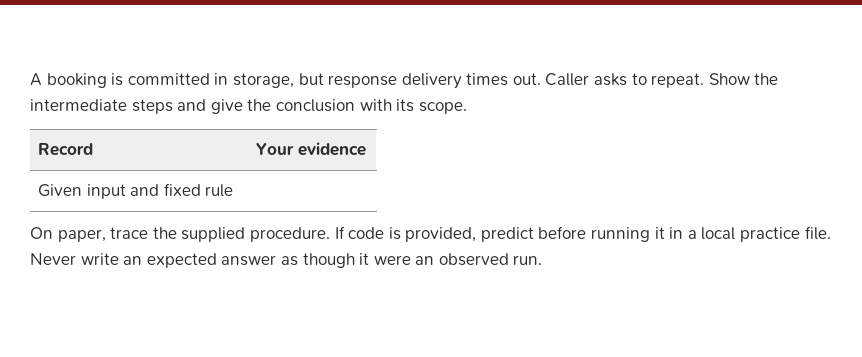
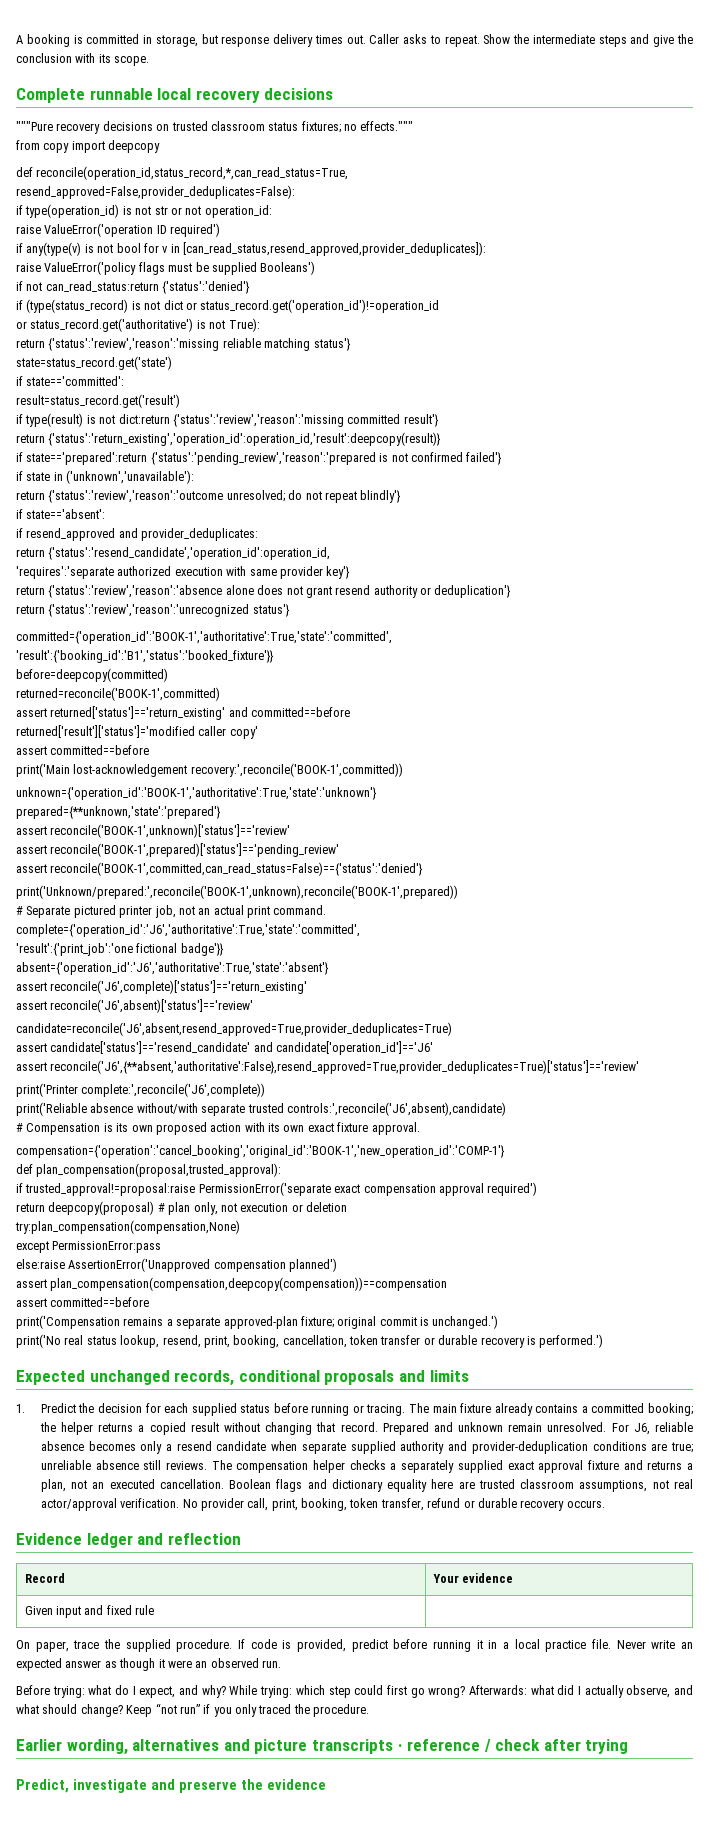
(467, 108) none -> [16,88,334,103] [16,121,414,134] [16,140,161,153] [16,166,349,180] [16,185,295,199] [16,204,272,218] [16,223,221,237] [16,242,486,256] [16,261,316,275] [16,281,251,294] [16,299,440,313] [16,318,260,332] [16,338,351,351] [16,356,172,370] [16,376,125,386] [16,394,180,408] [16,413,439,427] [16,432,442,446] [16,452,503,465] [16,470,195,484] [16,490,402,503] [16,509,106,519] [16,528,259,541] [16,547,331,560] [16,566,351,579] [16,585,512,598] [16,604,290,617] [16,631,392,644] [16,650,274,663] [16,668,168,682] [16,687,220,701] [16,706,351,720] [16,725,258,739] [16,745,150,755] [16,763,403,777] [16,787,377,800] [16,806,221,819] [16,824,291,838] [16,843,340,857] [16,862,424,876] [16,885,458,899] [16,905,327,918] [16,924,360,937] [16,943,224,956] [16,962,329,975] [16,980,308,994] [16,999,254,1013] [16,1022,452,1036] [16,1041,434,1055] [16,1060,640,1074] [16,1083,266,1097] [16,1102,506,1116] [16,1122,420,1135] [16,1145,505,1158] [16,1163,282,1177] [16,1182,538,1196] [16,1201,347,1215] [15,1220,240,1234] [16,1241,162,1253] [16,1258,338,1272] [16,1277,448,1291] [16,1297,150,1307] [16,1315,499,1329] [16,1334,604,1348] [16,1370,469,1386] [16,1403,693,1416] [39,1422,693,1435] [40,1441,693,1454] [40,1460,694,1473] [40,1479,693,1492] [40,1498,605,1511] [16,1533,241,1548] // Complete runnable local recovery decisions // """Pure recovery decisions on trusted classroom status fixtures; no effects.""" // from copy import deepcopy // def reconcile(operation_id,status_record,*,can_read_status=True, // resend_approved=False,provider_deduplicates=False): // if type(operation_id) is not str or not operation_id: // raise ValueError('operation ID required') // if any(type(v) is not bool for v in [can_read_status,resend_approved,provider_deduplicates]): // raise ValueError('policy flags must be supplied Booleans') // if not can_read_status:return {'status':'denied'} // if (type(status_record) is not dict or status_record.get('operation_id')!=operation_id // or status_record.get('authoritative') is not True): // return {'status':'review','reason':'missing reliable matching status'} // state=status_record.get('state') // if state=='committed': // result=status_record.get('result') // if type(result) is not dict:return {'status':'review','reason':'missing committed result'} // return {'status':'return_existing','operation_id':operation_id,'result':deepcopy(result)} // if state=='prepared':return {'status':'pending_review','reason':'prepared is not confirmed failed'} // if state in ('unknown','unavailable'): // return {'status':'review','reason':'outcome unresolved; do not repeat blindly'} // if state=='absent': // if resend_approved and provider_deduplicates: // return {'status':'resend_candidate','operation_id':operation_id, // 'requires':'separate authorized execution with same provider key'} // return {'status':'review','reason':'absence alone does not grant resend authority or deduplication'} // return {'status':'review','reason':'unrecognized status'} // committed={'operation_id':'BOOK-1','authoritative':True,'state':'committed', // 'result':{'booking_id':'B1','status':'booked_fixture'}} // before=deepcopy(committed) // returned=reconcile('BOOK-1',committed) // assert returned['status']=='return_existing' and committed==before // returned['result']['status']='modified caller copy' // assert committed==before // print('Main lost-acknowledgement recovery:',reconcile('BOOK-1',committed)) // unknown={'operation_id':'BOOK-1','authoritative':True,'state':'unknown'} // prepared={**unknown,'state':'prepared'} // assert reconcile('BOOK-1',unknown)['status']=='review' // assert reconcile('BOOK-1',prepared)['status']=='pending_review' // assert reconcile('BOOK-1',committed,can_read_status=False)=={'status':'denied'} // print('Unknown/prepared:',reconcile('BOOK-1',unknown),reconcile('BOOK-1',prepared)) // # Separate pictured printer job, not an actual print command. // complete={'operation_id':'J6','authoritative':True,'state':'committed', // 'result':{'print_job':'one fictional badge'}} // absent={'operation_id':'J6','authoritative':True,'state':'absent'} // assert reconcile('J6',complete)['status']=='return_existing' // assert reconcile('J6',absent)['status']=='review' // candidate=reconcile('J6',absent,resend_approved=True,provider_deduplicates=True) // assert candidate['status']=='resend_candidate' and candidate['operation_id']=='J6' // assert reconcile('J6',{**absent,'authoritative':False},resend_approved=True,provider_deduplicates=True)['status']=='review' // print('Printer complete:',reconcile('J6',complete)) // print('Reliable absence without/with separate trusted controls:',reconcile('J6',absent),candidate) // # Compensation is its own proposed action with its own exact fixture approval. // compensation={'operation':'cancel_booking','original_id':'BOOK-1','new_operation_id':'COMP-1'} // def plan_compensation(proposal,trusted_approval): // if trusted_approval!=proposal:raise PermissionError('separate exact compensation approval required') // return deepcopy(proposal) # plan only, not execution or deletion // try:plan_compensation(compensation,None) // except PermissionError:pass // else:raise AssertionError('Unapproved compensation planned') // assert plan_compensation(compensation,deepcopy(compensation))==compensation // assert committed==before // print('Compensation remains a separate approved-plan fixture; original commit is unchanged.') // print('No real status lookup, resend, print, booking, cancellation, token transfer or durable recovery is performed.') // Expected unchanged records, conditional proposals and limits // 1. Predict the decision for each supplied status before running or tracing. The main fixture already contains a committed booking; the helper returns a copied result without changing that record. Prepared and unknown remain unresolved. For J6, reliable absence becomes only a resend candidate when separate supplied authority and provider-deduplication conditions are true; unreliable absence still reviews. The compensation helper checks a separately supplied exact approval fixture and returns a plan, not an executed cancellation. Boolean flags and dictionary equality here are trusted classroom assumptions, not real actor/approval verification. No provider call, print, booking, token transfer, refund or durable recovery occurs. // Evidence ledger and reflection
(543, 260) none -> [16,1685,693,1698] [16,1703,370,1717] [16,1739,629,1755] [16,1779,326,1793] // Before trying: what do I expect, and why? While trying: which step could first go wrong? Afterwards: what did I actually observe, and what should change? Keep “not run” if you only traced the procedure. // Earlier wording, alternatives and picture transcripts · reference / check after trying // Predict, investigate and preserve the evidence

